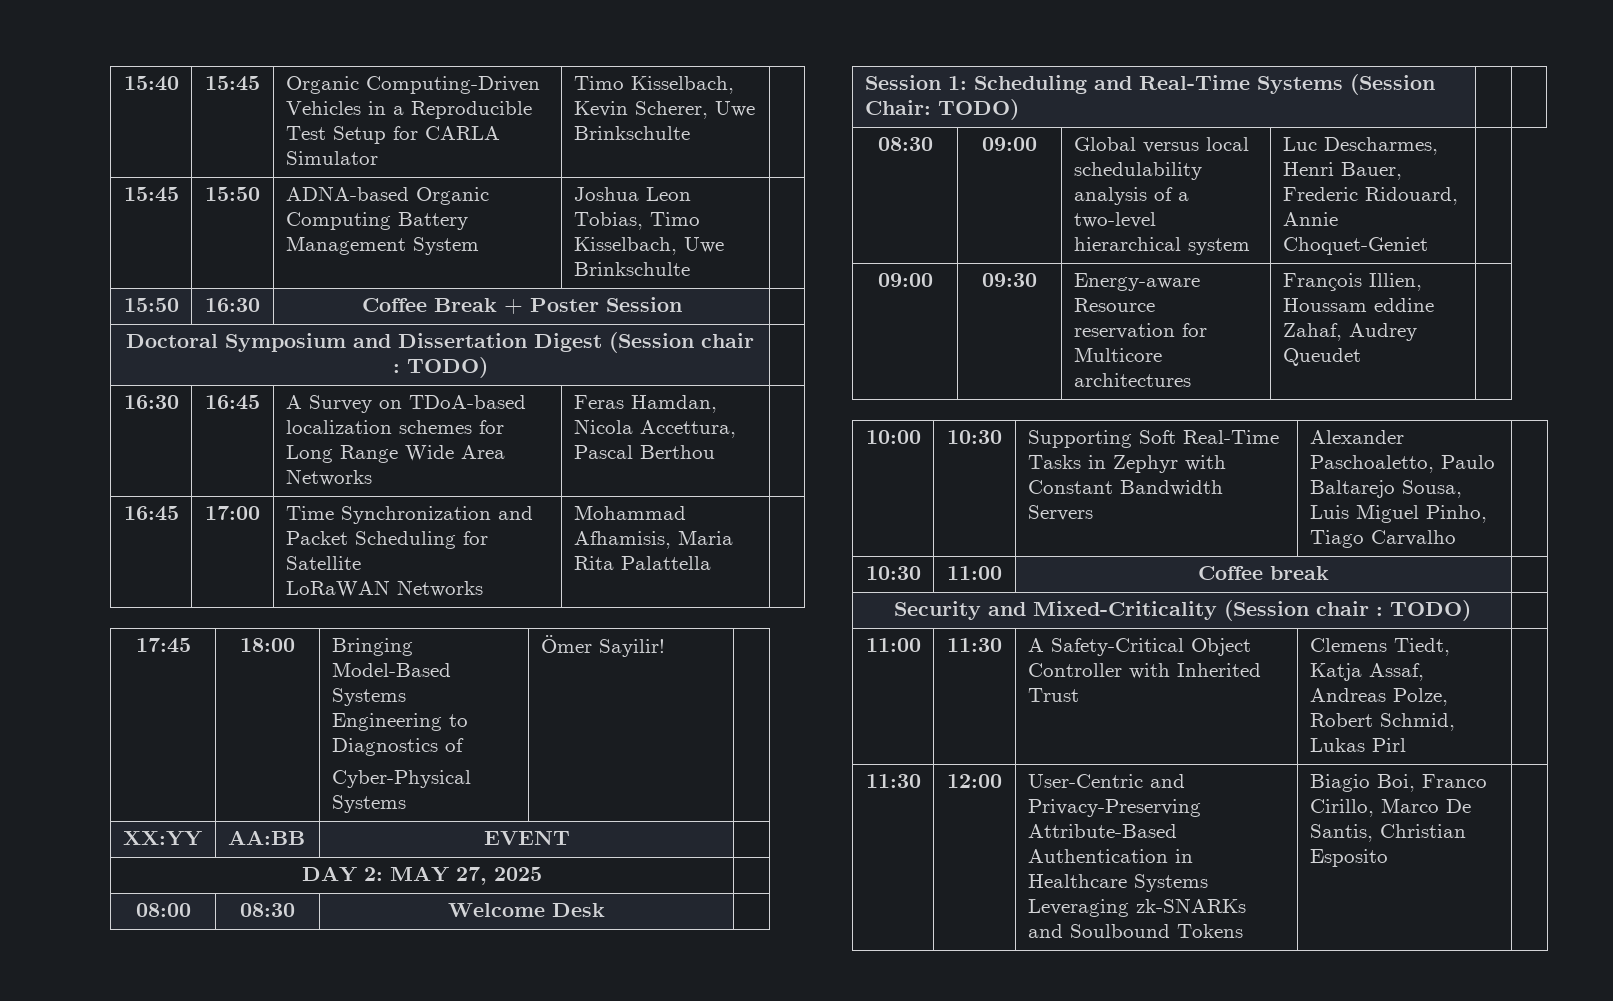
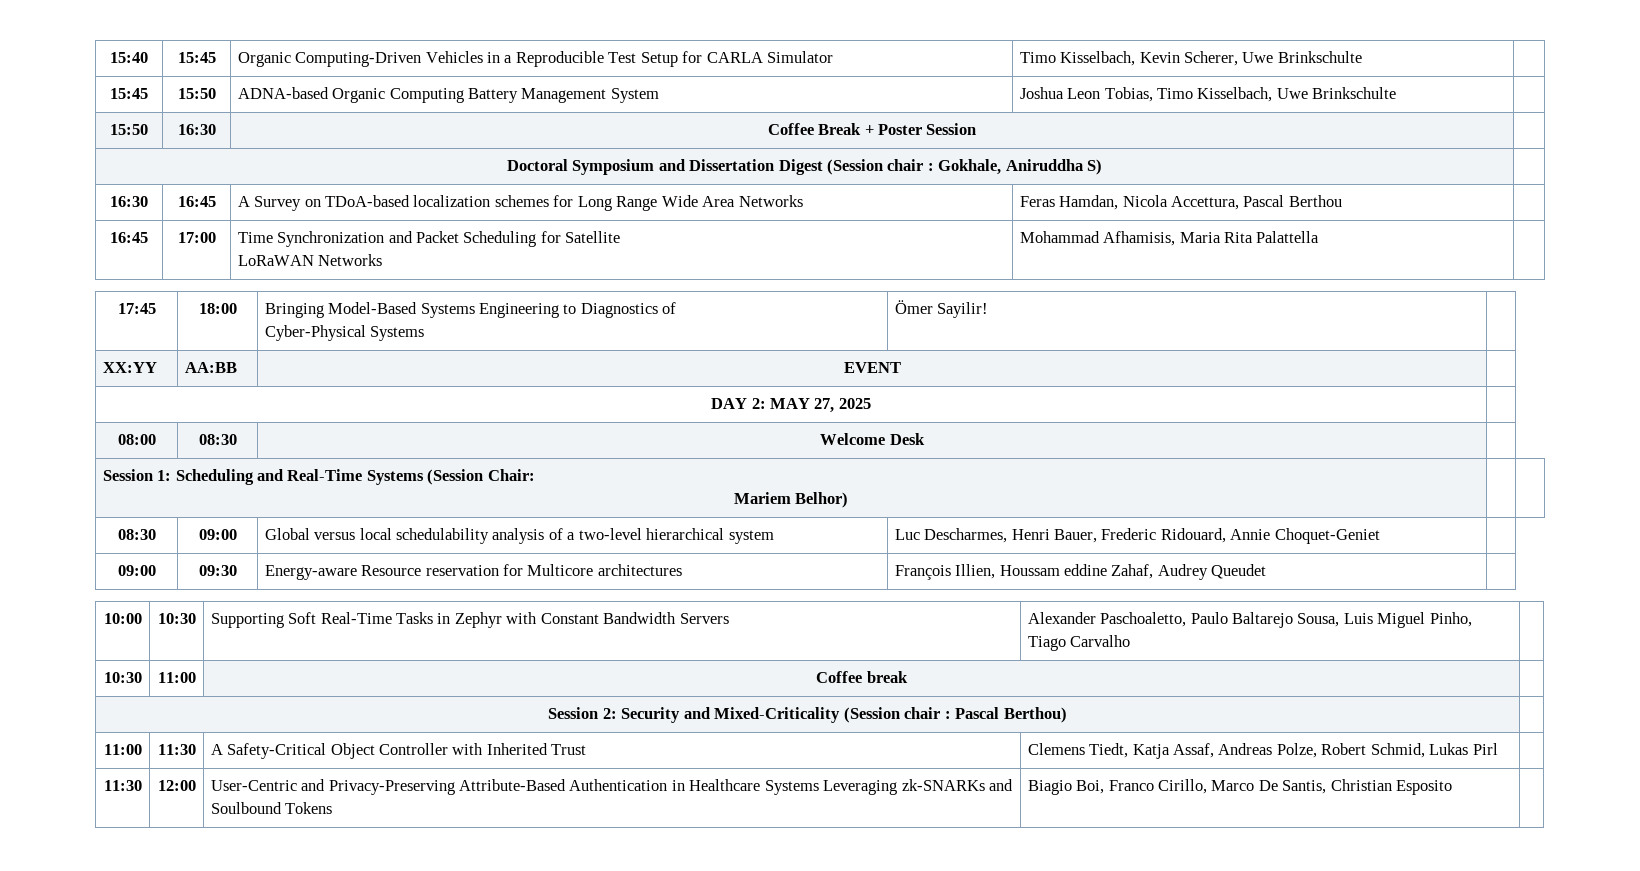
[406,357,488,378] TODO) -> [938,159,1103,175] Gokhale, Aniruddha S)
[937,99,1019,120] TODO) -> [733,492,849,508] // Mariem Belhor)
(1329, 573) none -> [548,707,617,719] Session 2:
[1389,600,1471,621] TODO) -> [955,707,1067,723] Pascal Berthou)

